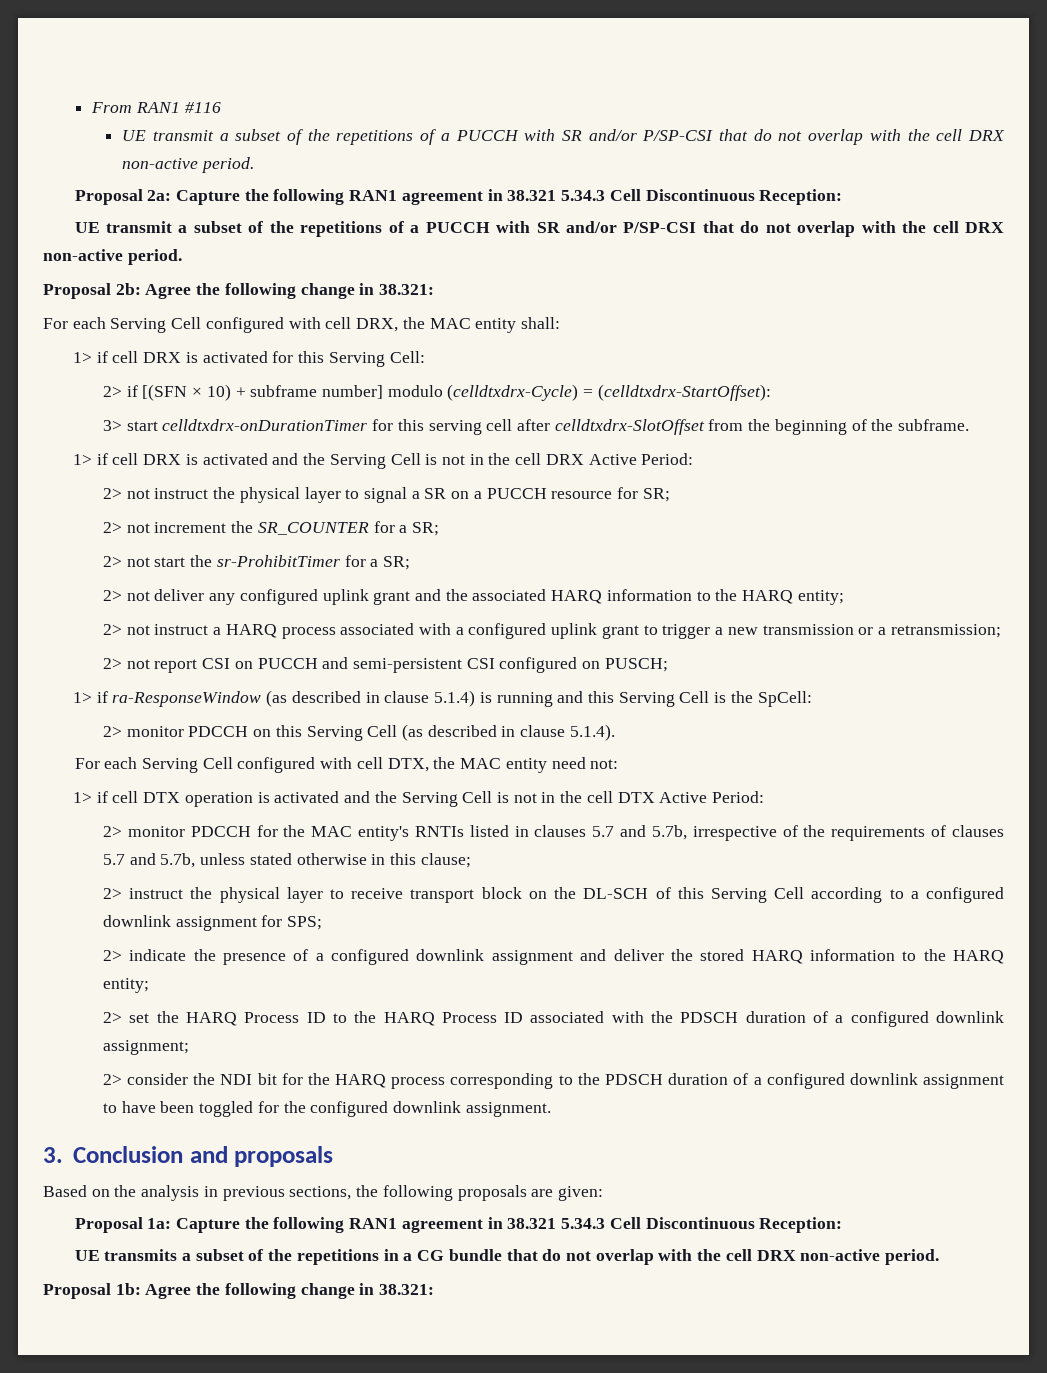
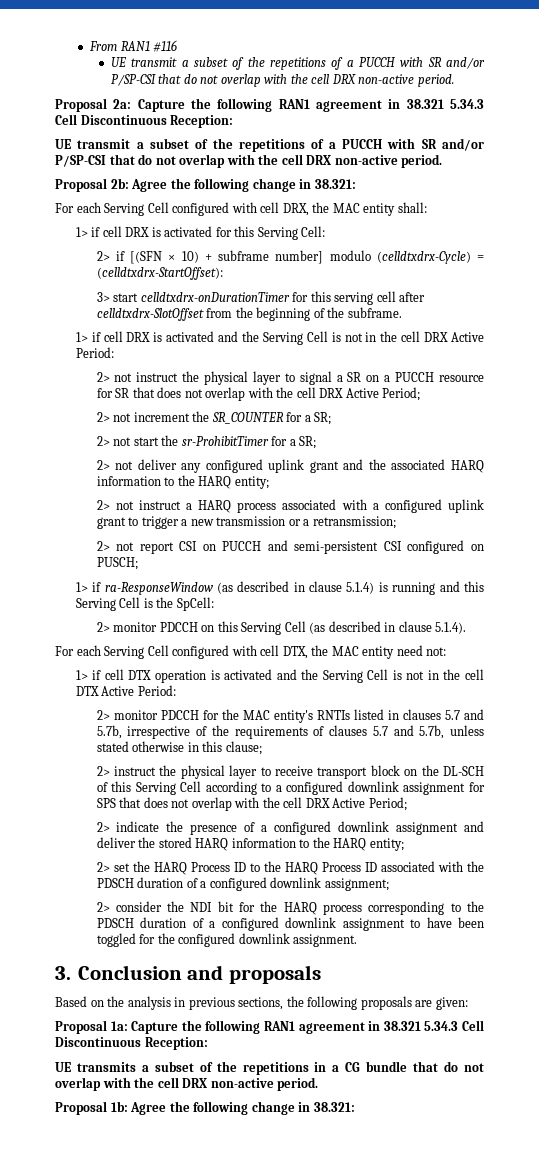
[642,488,670,502] SR; -> [115,387,421,401] SR that does not overlap with the cell DRX Active Period;
[287,916,323,930] SPS; -> [96,797,407,811] SPS that does not overlap with the cell DRX Active Period;

